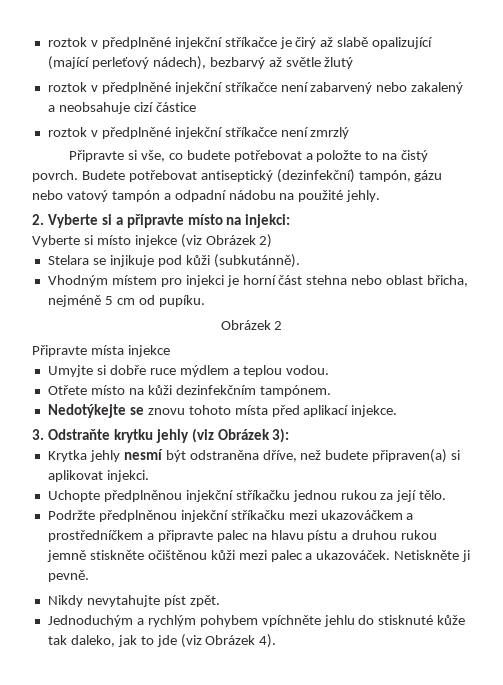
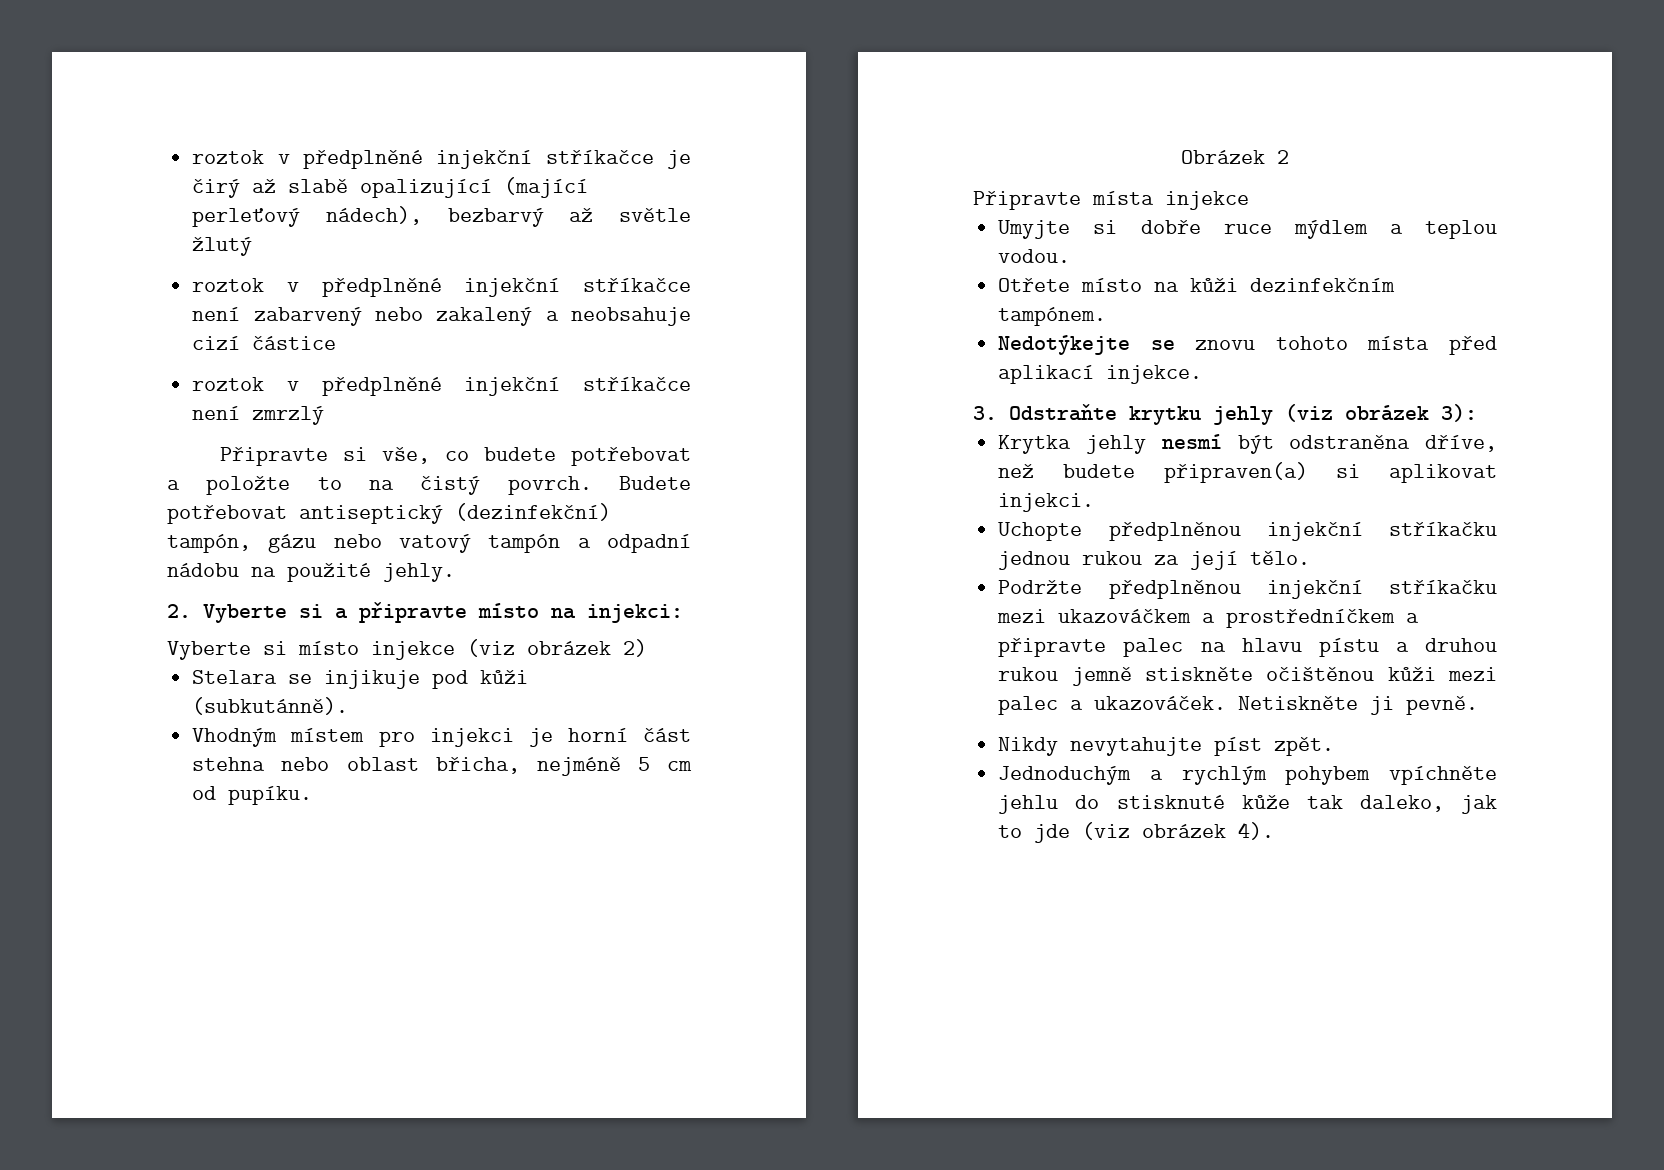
[205,235,256,245] Obrázek -> [527,641,611,655] obrázek
[217,429,270,440] Obrázek -> [1345,405,1429,421] obrázek
[205,635,256,645] Obrázek -> [1142,824,1227,838] obrázek

